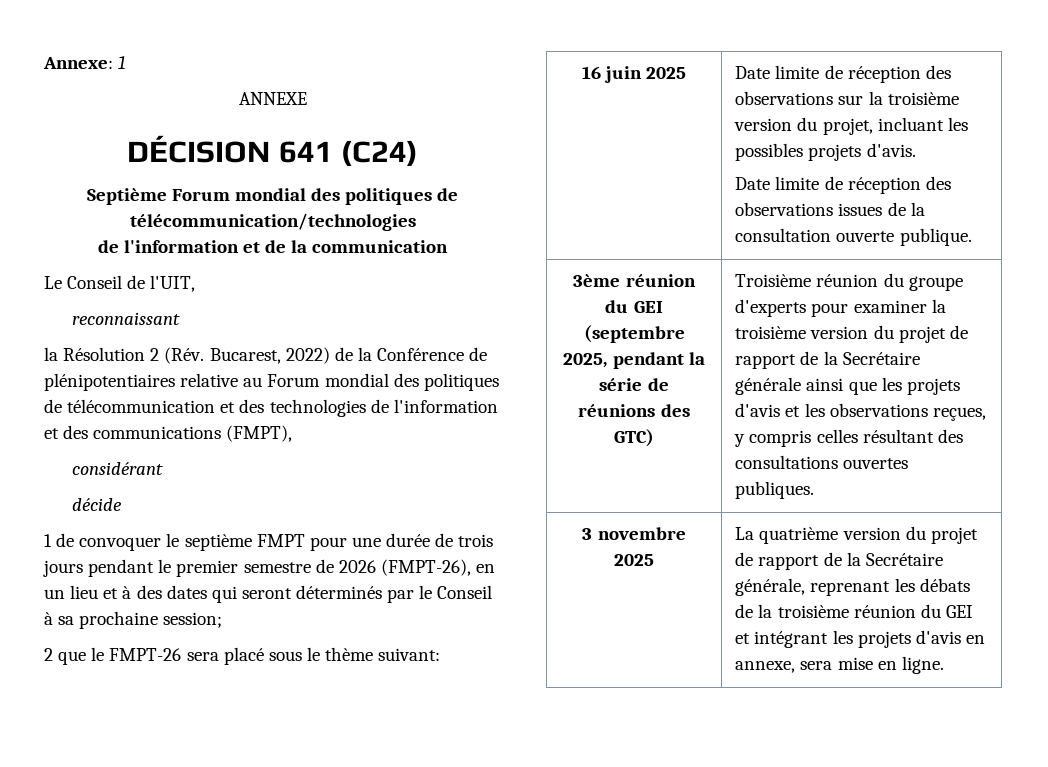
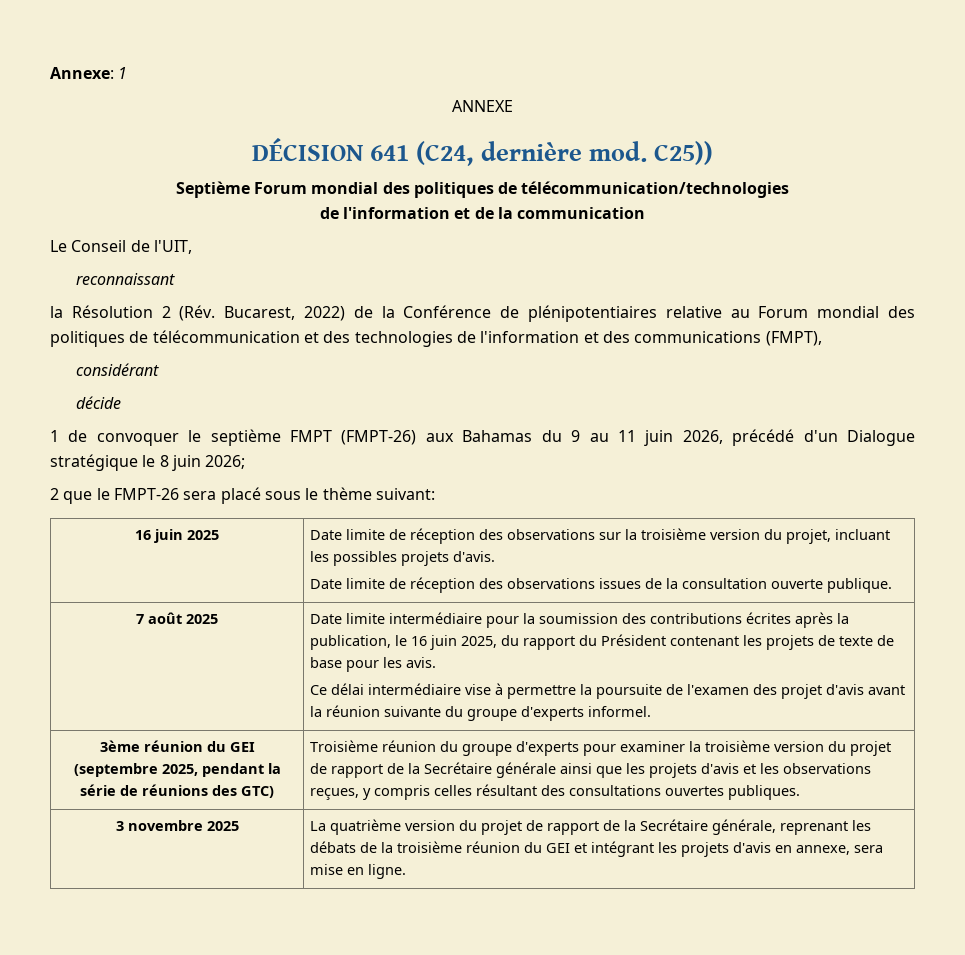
[340,140,418,166] (C24) -> [416,141,713,166] (C24, dernière mod. C25))
[309,533,494,551] [43,559,496,577] [44,585,493,603] [44,611,223,629] pour une durée de trois jours pendant le premier semestre de 2026 (FMPT-26), en un lieu et à des dates qui seront déterminés par le Conseil à sa prochaine session; -> [341,429,915,446] [50,454,246,471] (FMPT-26) aux Bahamas du 9 au 11 juin 2026, précédé d'un Dialogue stratégique le 8 juin 2026;
(972, 237) none -> [136,612,218,624] [310,612,850,628] [310,634,895,650] [310,657,437,672] [310,683,906,699] [310,705,652,721] // 7 août 2025 | Date limite intermédiaire pour la soumission des contributions écrites après la publication, le 16 juin 2025, du rapport du Président contenant les projets de texte de base pour les avis. // Ce délai intermédiaire vise à permettre la poursuite de l'examen des projet d'avis avant la réunion suivante du groupe d'experts informel.

